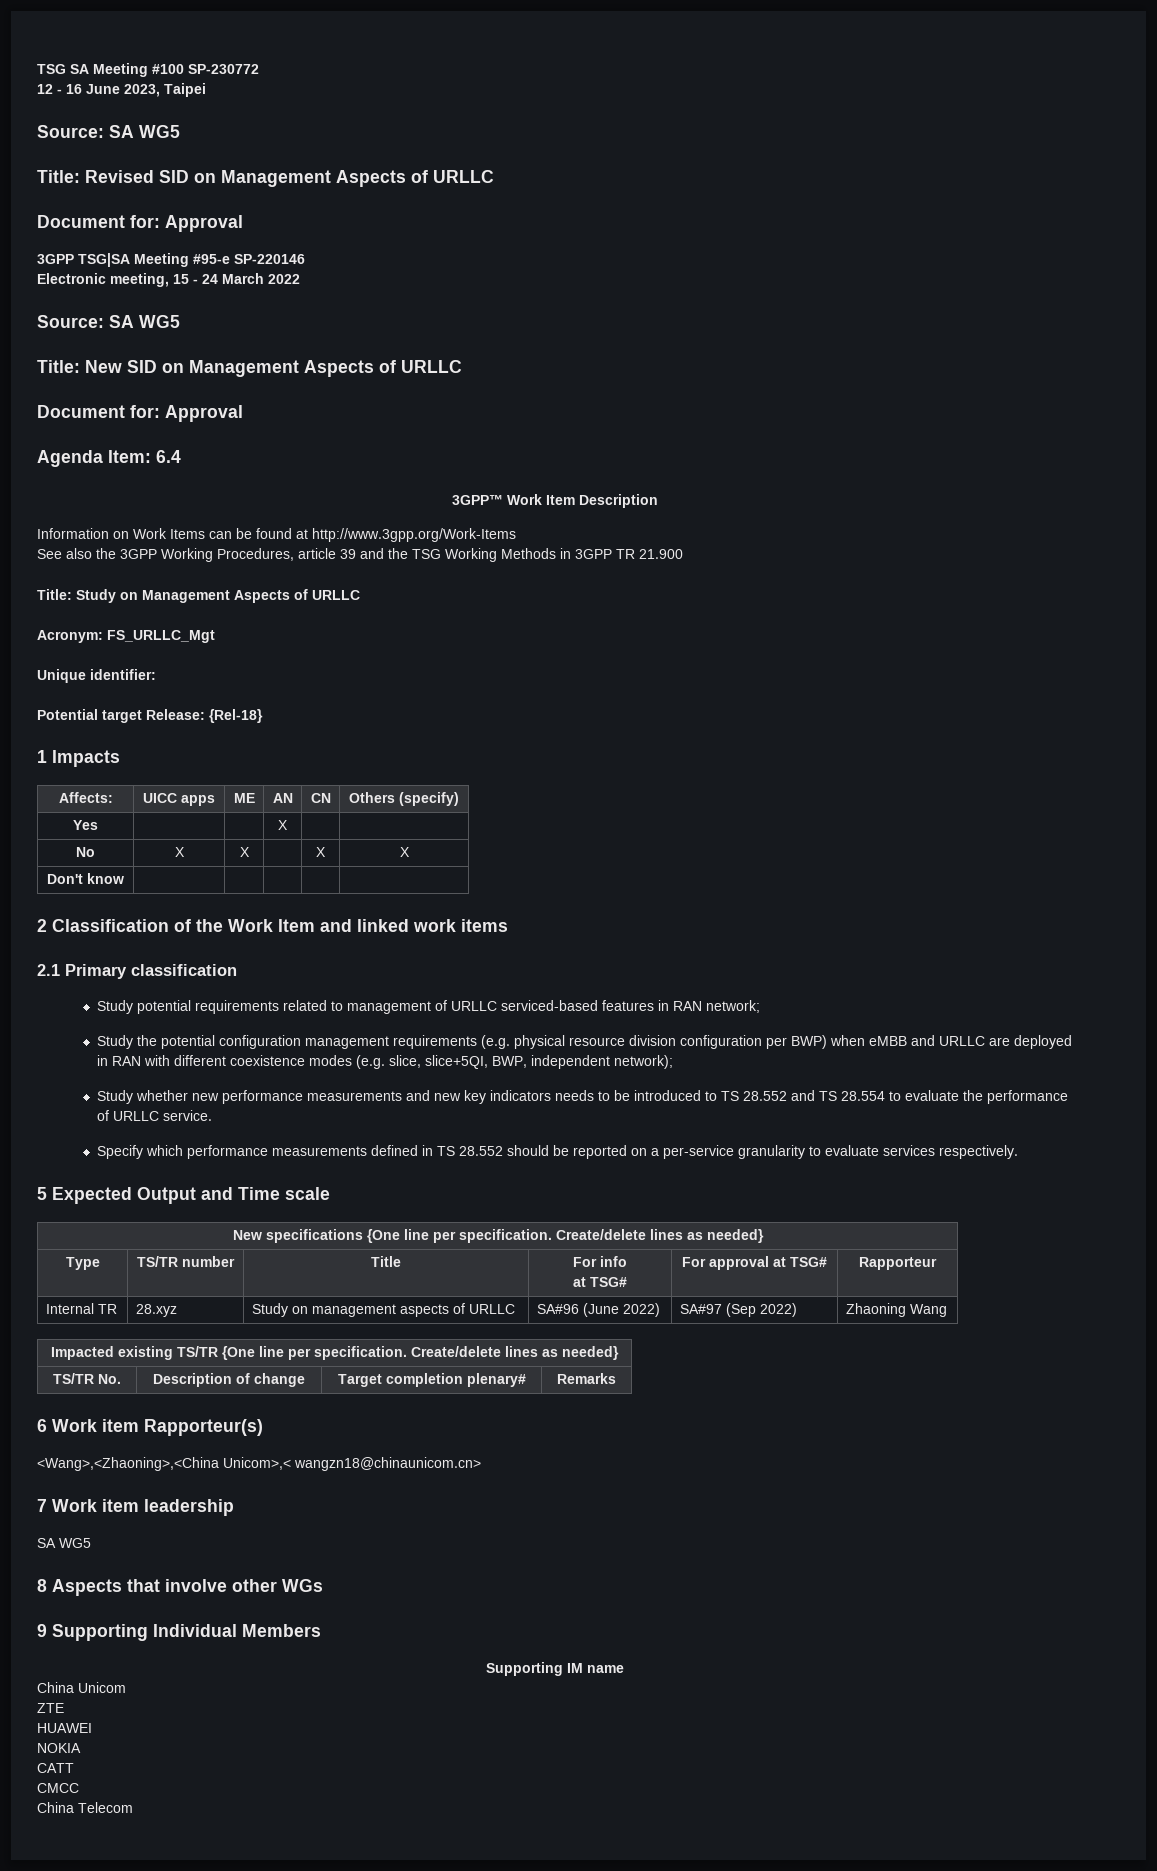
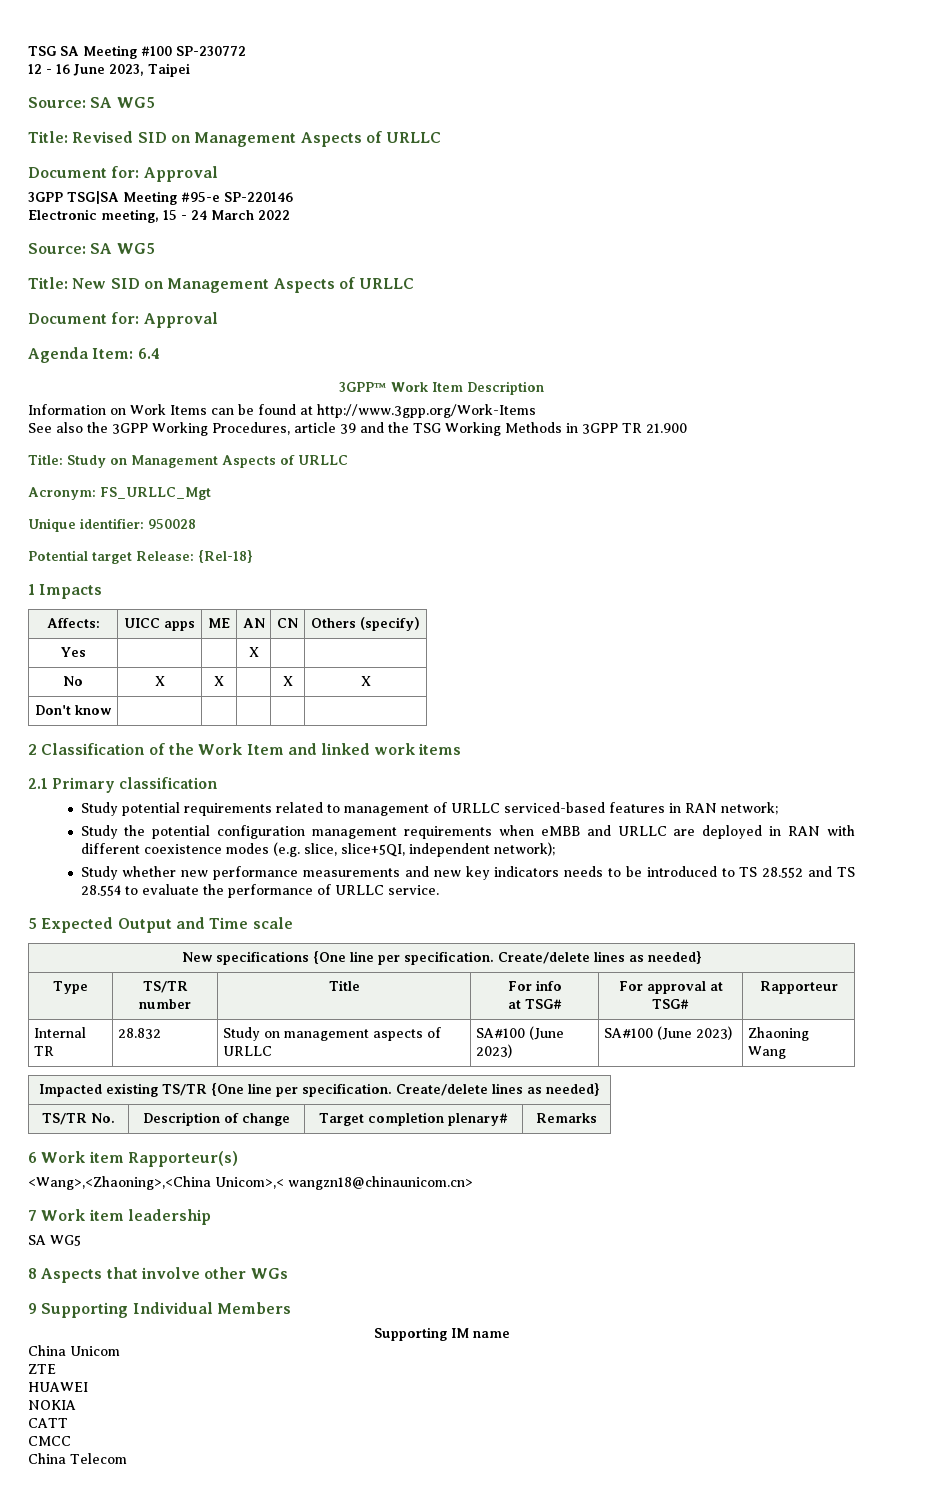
(156, 674) none -> [148,519,196,529] 950028
[480,1035,827,1049] (e.g. physical resource division configuration per BWP) -> (493, 832) none
[491,1056,527,1068] BWP, -> (405, 850) none
[96,1145,1018,1159] // Specify which performance measurements defined in TS 28.552 should be reported on a per-service granularity to evaluate services respectively. -> (439, 890) none
[135,1304,177,1317] 28.xyz -> [117,1028,161,1039] 28.832
[536,1303,660,1317] [679,1303,797,1317] SA#96 (June 2022) | SA#97 (Sep 2022) -> [475,1026,564,1040] [475,1044,512,1058] [603,1026,732,1040] SA#100 (June 2023) | SA#100 (June 2023)

